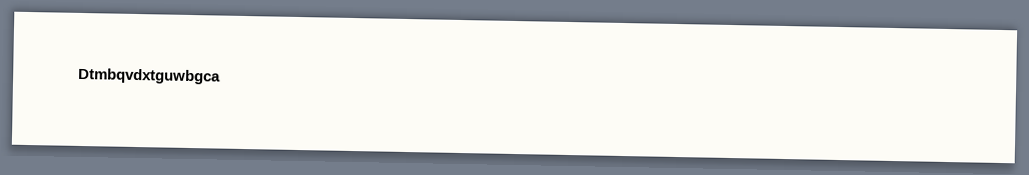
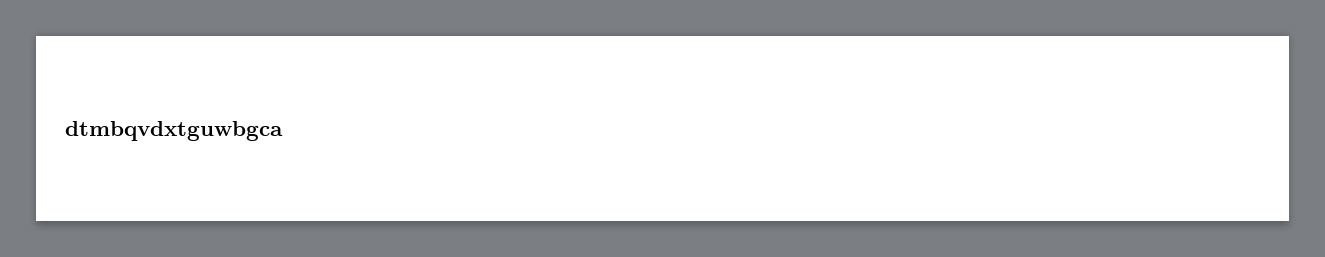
[78,67,221,85] Dtmbqvdxtguwbgca -> [65,121,283,141] dtmbqvdxtguwbgca

